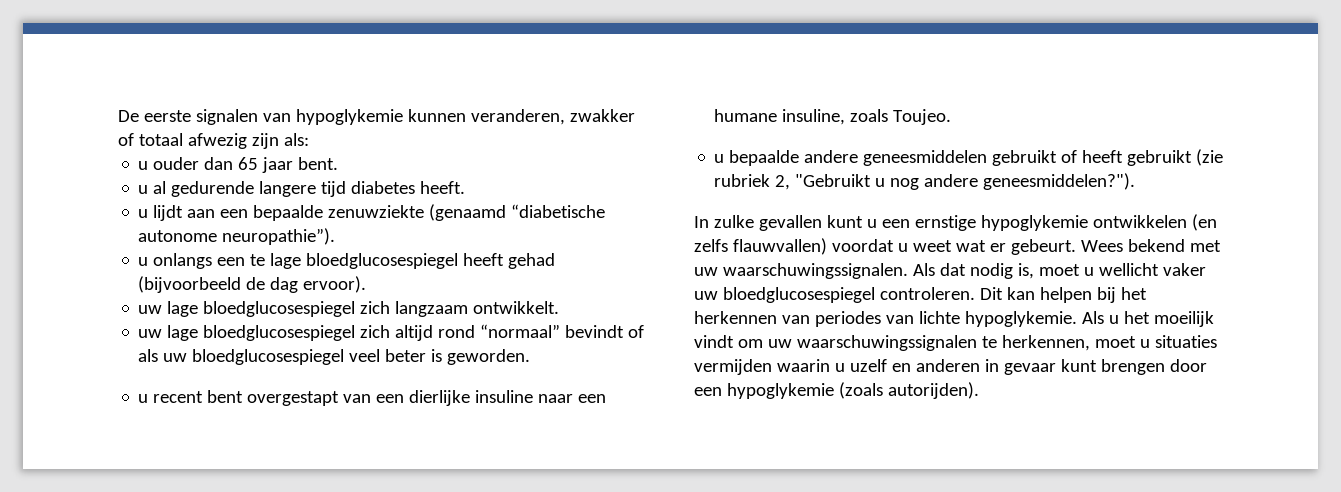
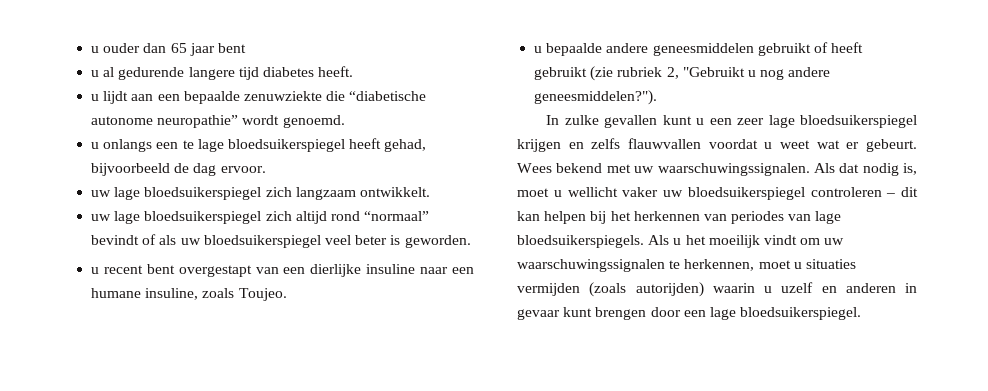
[118,109,635,125] [118,133,309,149] De eerste signalen van hypoglykemie kunnen veranderen, zwakker of totaal afwezig zijn als: // -> (91, 49) none
[298,157,339,170] bent. -> [217,43,246,53] bent
[429,204,507,221] (genaamd -> [326,91,346,101] die
[222,228,336,245] neuropathie”). -> [157,115,345,128] neuropathie” wordt genoemd.
[306,253,556,269] [138,276,242,293] bloedglucosespiegel heeft gehad (bijvoorbeeld -> [227,138,427,152] [91,163,171,176] bloedsuikerspiegel heeft gehad, bijvoorbeeld
[303,276,367,293] [138,301,356,317] ervoor). // uw lage bloedglucosespiegel -> [220,166,266,173] [91,187,262,200] ervoor. // uw lage bloedsuikerspiegel
[203,325,356,341] bloedglucosespiegel -> [144,211,262,224] bloedsuikerspiegel
[192,349,345,365] bloedglucosespiegel -> [203,235,321,248] bloedsuikerspiegel
[914,214,1217,231] [694,238,827,255] ernstige hypoglykemie ontwikkelen (en zelfs flauwvallen) -> [737,115,917,128] [517,138,701,152] zeer lage bloedsuikerspiegel krijgen en zelfs flauwvallen
[722,287,1003,303] bloedglucosespiegel controleren. Dit -> [687,187,918,200] bloedsuikerspiegel controleren – dit
[918,311,1077,327] lichte hypoglykemie. -> [815,211,842,224] [517,235,644,248] lage bloedsuikerspiegels.
(772, 367) none -> [589,282,704,297] (zoals autorijden)
[726,382,979,399] hypoglykemie (zoals autorijden). -> [709,307,862,320] lage bloedsuikerspiegel.

